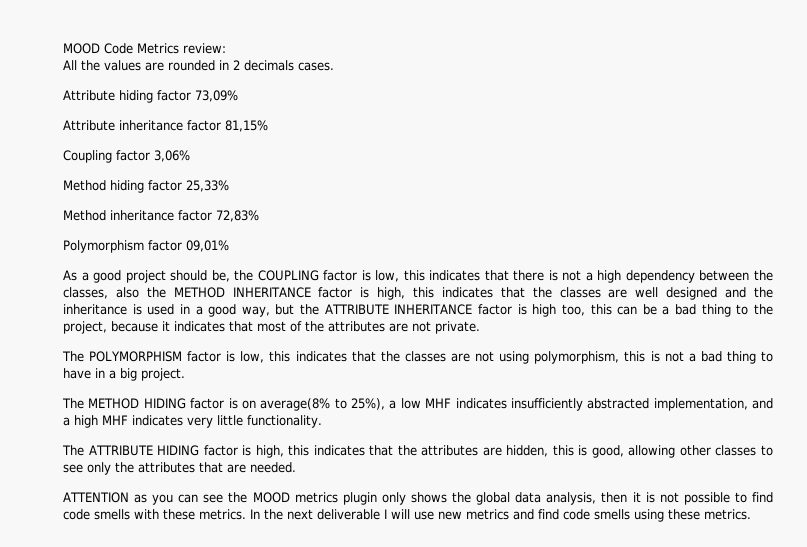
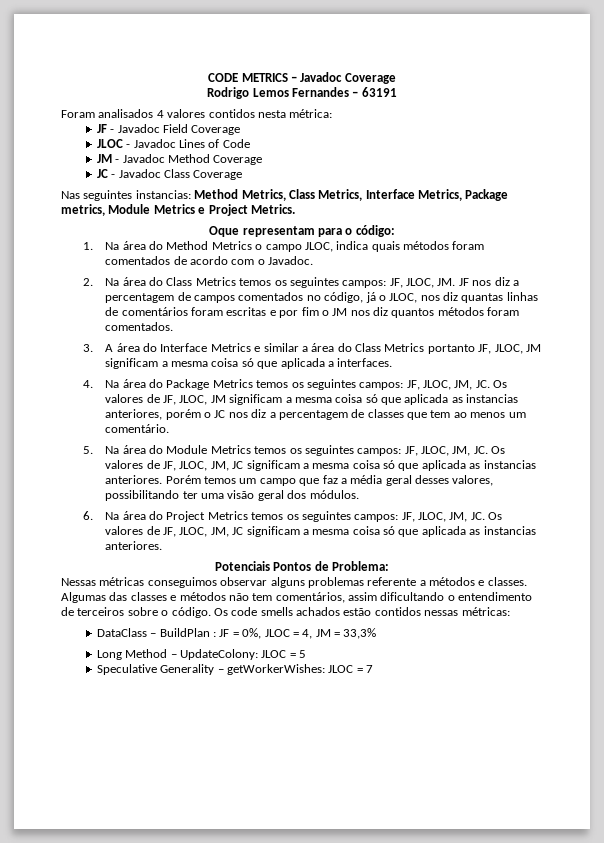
[63,43,226,54] [63,60,334,71] [63,90,238,103] [63,120,268,132] [63,150,190,163] [63,180,229,193] [63,210,259,222] [63,240,229,253] [63,270,773,283] [63,287,774,300] [63,304,774,317] [63,321,480,334] [62,351,773,364] [63,368,185,381] [62,398,773,411] [63,415,322,428] [62,445,773,458] [63,462,296,475] [63,492,773,505] [63,509,751,522] MOOD Code Metrics review: // All the values are rounded in 2 decimals cases. // Attribute hiding factor 73,09% // Attribute inheritance factor 81,15% // Coupling factor 3,06% // Method hiding factor 25,33% // Method inheritance factor 72,83% // Polymorphism factor 09,01% // As a good project should be, the COUPLING factor is low, this indicates that there is not a high dependency between the classes, also the METHOD INHERITANCE factor is high, this indicates that the classes are well designed and the inheritance is used in a good way, but the ATTRIBUTE INHERITANCE factor is high too, this can be a bad thing to the project, because it indicates that most of the attributes are not private. // The POLYMORPHISM factor is low, this indicates that the classes are not using polymorphism, this is not a bad thing to have in a big project. // The METHOD HIDING factor is on average(8% to 25%), a low MHF indicates insufficiently abstracted implementation, and a high MHF indicates very little functionality. // The ATTRIBUTE HIDING factor is high, this indicates that the attributes are hidden, this is good, allowing other classes to see only the attributes that are needed. // ATTENTION as you can see the MOOD metrics plugin only shows the global data analysis, then it is not possible to find code smells with these metrics. In the next deliverable I will use new metrics and find code smells using these metrics. -> [208,72,396,84] [207,87,397,99] [61,109,333,118] [96,124,241,135] [96,139,250,148] [96,154,263,165] [96,169,243,180] [61,189,509,201] [61,204,295,216] [209,225,395,237] [83,241,485,252] [105,256,314,265] [83,277,519,288] [105,292,538,303] [105,307,520,318] [105,322,174,331] [83,343,541,354] [105,358,393,369] [83,379,508,390] [105,394,519,405] [105,409,526,420] [105,424,170,433] [83,445,506,456] [105,460,536,471] [105,475,494,486] [105,490,359,501] [83,511,503,522] [105,526,536,537] [105,541,163,550] [214,561,390,571] [61,577,527,588] [61,592,533,603] [61,607,510,618] [96,628,377,639] [96,649,307,660] [96,664,374,675] CODE METRICS – Javadoc Coverage // Rodrigo Lemos Fernandes – 63191 // Foram analisados 4 valores contidos nesta métrica: // JF - Javadoc Field Coverage // JLOC - Javadoc Lines of Code // JM - Javadoc Method Coverage // JC - Javadoc Class Coverage // Nas seguintes instancias: Method Metrics, Class Metrics, Interface Metrics, Package metrics, Module Metrics e Project Metrics. // Oque representam para o código: // 1. Na área do Method Metrics o campo JLOC, indica quais métodos foram comentados de acordo com o Javadoc. // 2. Na área do Class Metrics temos os seguintes campos: JF, JLOC, JM. JF nos diz a percentagem de campos comentados no código, já o JLOC, nos diz quantas linhas de comentários foram escritas e por fim o JM nos diz quantos métodos foram comentados. // 3. A área do Interface Metrics e similar a área do Class Metrics portanto JF, JLOC, JM significam a mesma coisa só que aplicada a interfaces. // 4. Na área do Package Metrics temos os seguintes campos: JF, JLOC, JM, JC. Os valores de JF, JLOC, JM significam a mesma coisa só que aplicada as instancias anteriores, porém o JC nos diz a percentagem de classes que tem ao menos um comentário. // 5. Na área do Module Metrics temos os seguintes campos: JF, JLOC, JM, JC. Os valores de JF, JLOC, JM, JC significam a mesma coisa só que aplicada as instancias anteriores. Porém temos um campo que faz a média geral desses valores, possibilitando ter uma visão geral dos módulos. // 6. Na área do Project Metrics temos os seguintes campos: JF, JLOC, JM, JC. Os valores de JF, JLOC, JM, JC significam a mesma coisa só que aplicada as instancias anteriores. // Potenciais Pontos de Problema: // Nessas métricas conseguimos observar alguns problemas referente a métodos e classes. Algumas das classes e métodos não tem comentários, assim dificultando o entendimento de terceiros sobre o código. Os code smells achados estão contidos nessas métricas: // DataClass – BuildPlan : JF = 0%, JLOC = 4, JM = 33,3% // Long Method – UpdateColony: JLOC = 5 // Speculative Generality – getWorkerWishes: JLOC = 7

